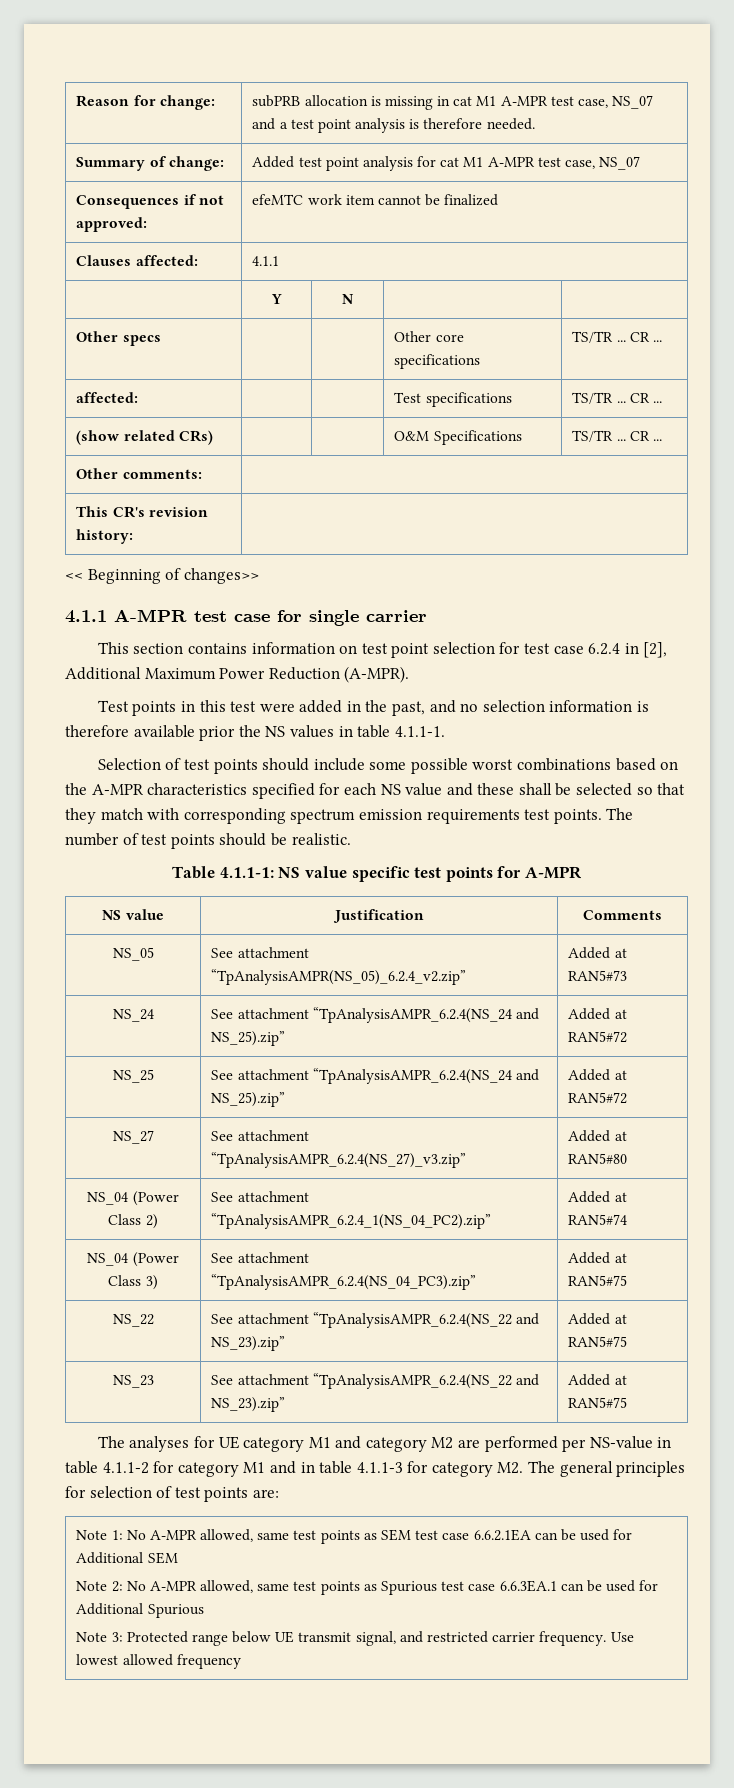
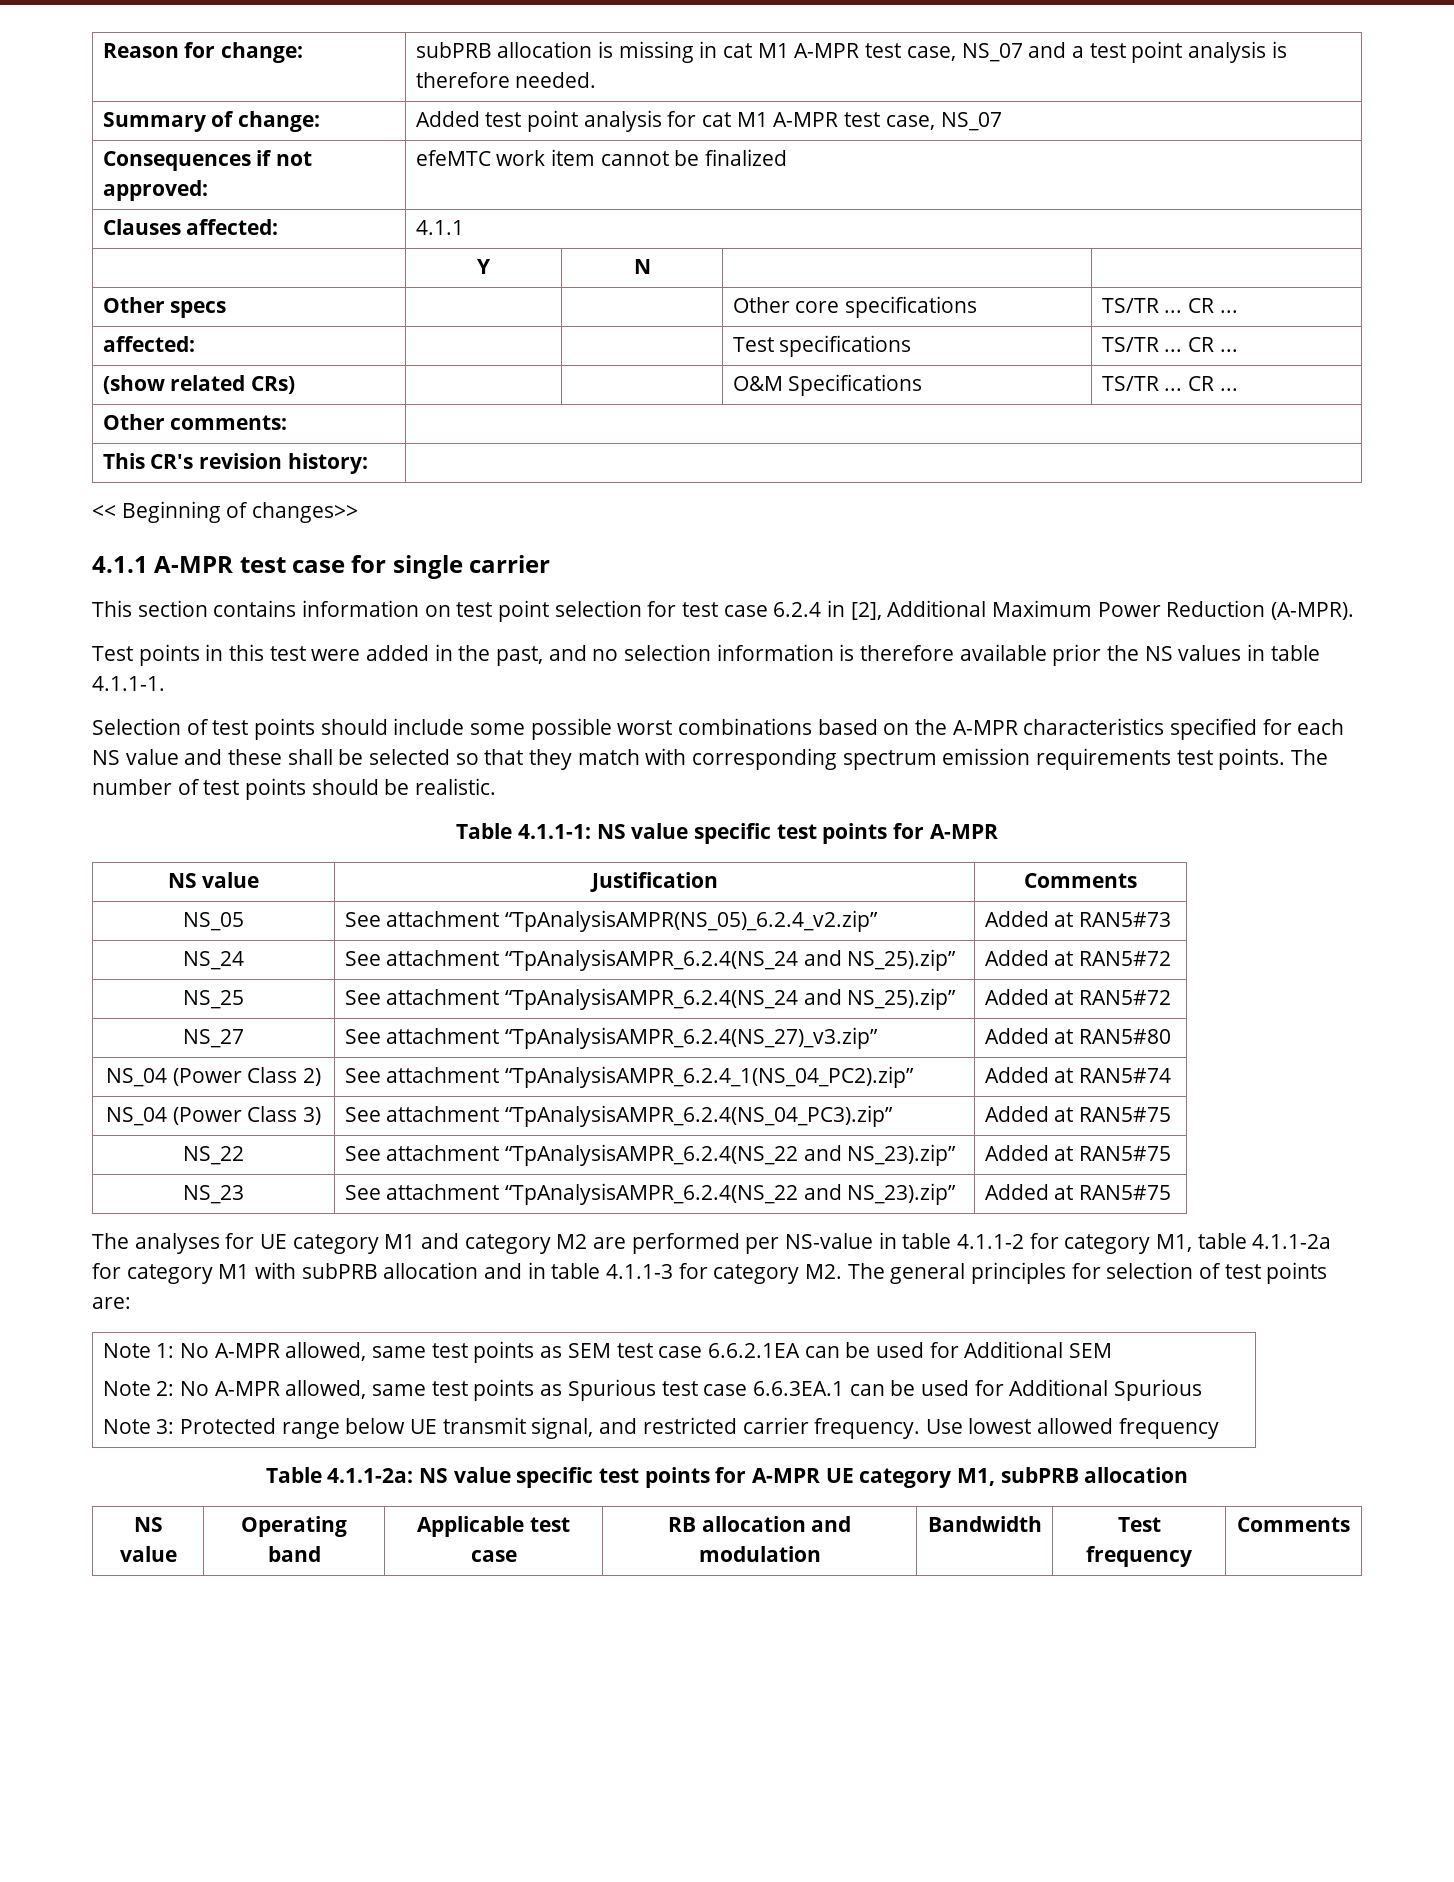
[243,1462,266,1473] M1 -> [1156,1233,1332,1252] [92,1262,479,1284] M1, table 4.1.1-2a for category M1 with subPRB allocation
(241, 1661) none -> [265,1467,1189,1488] [133,1517,163,1532] [119,1546,177,1562] [241,1516,347,1537] [267,1546,321,1562] [417,1516,570,1537] [470,1550,517,1562] [667,1516,852,1532] [698,1546,821,1562] [927,1516,1042,1532] [1117,1517,1161,1532] [1086,1546,1192,1567] [1237,1517,1350,1532] // Table 4.1.1-2a: NS value specific test points for A-MPR UE category M1, subPRB allocation // NS value | Operating band | Applicable test case | RB allocation and modulation | Bandwidth | Test frequency | Comments

